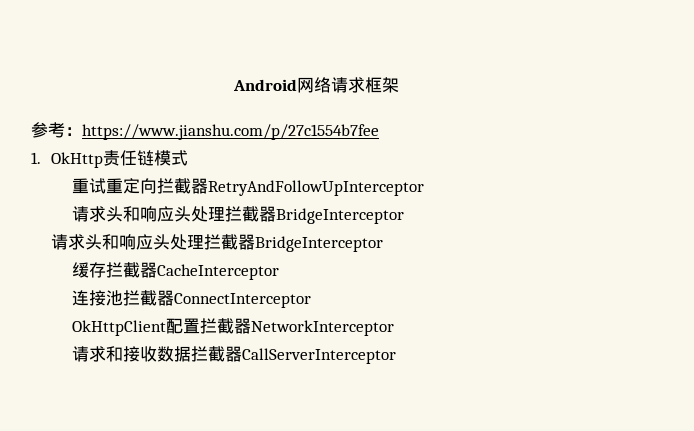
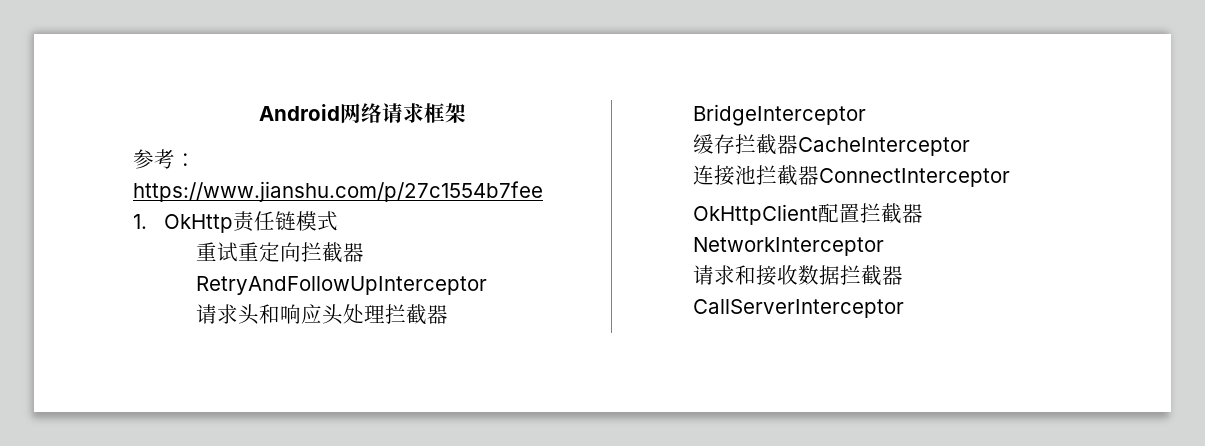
[51,234,384,252] // 请求头和响应头处理拦截器BridgeInterceptor -> (866, 115) none

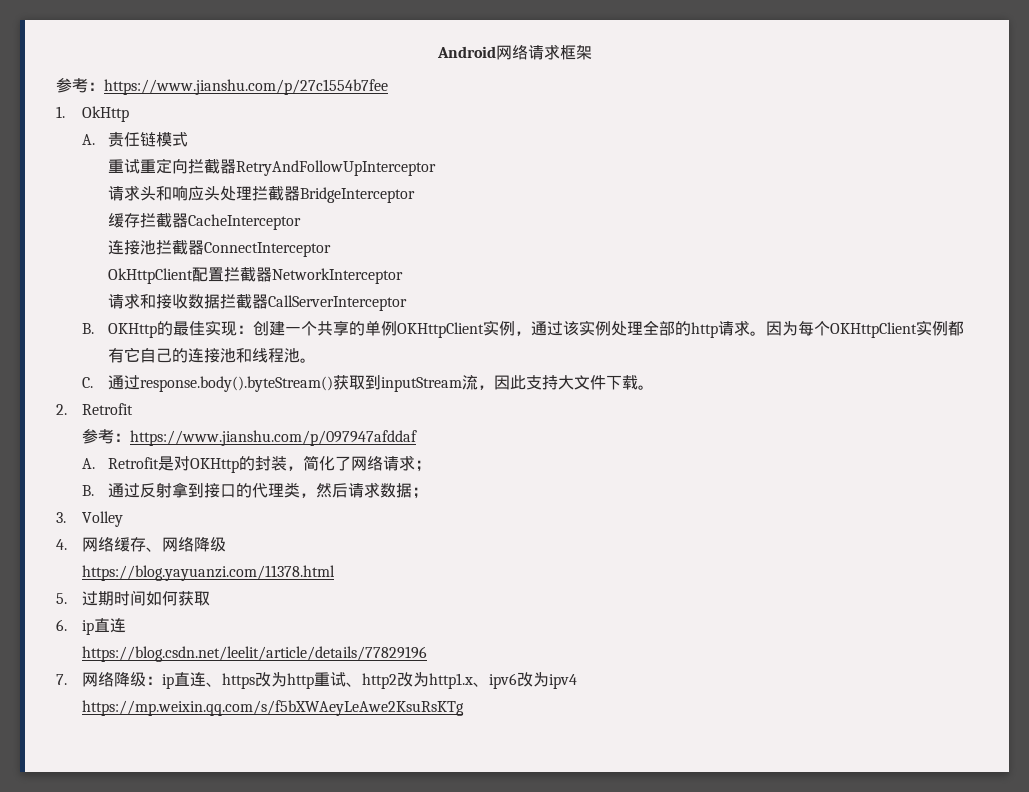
(234, 223) none -> [81,134,95,145] // A.
(904, 308) none -> [81,320,964,338] [107,347,316,363] [81,375,654,392] [56,403,133,415] [81,429,417,446] [81,455,431,473] [81,482,428,499] [56,511,123,527] [56,537,226,552] [81,565,335,581] [56,590,210,606] [56,618,126,635] [81,646,427,662] [56,672,577,689] [81,700,464,716] // B. OKHttp的最佳实现：创建一个共享的单例OKHttpClient实例，通过该实例处理全部的http请求。因为每个OKHttpClient实例都有它自己的连接池和线程池。 // C.通过response.body().byteStream()获取到inputStream流，因此支持大文件下载。 // 2. Retrofit // 参考：https://www.jianshu.com/p/097947afddaf // A. Retrofit是对OKHttp的封装，简化了网络请求； // B.通过反射拿到接口的代理类，然后请求数据； // 3. Volley // 4.网络缓存、网络降级 // https://blog.yayuanzi.com/11378.html // 5.过期时间如何获取 // 6. ip直连 // https://blog.csdn.net/leelit/article/details/77829196 // 7.网络降级：ip直连、https改为http重试、http2改为http1.x、ipv6改为ipv4 // https://mp.weixin.qq.com/s/f5bXWAeyLeAwe2KsuRsKTg

